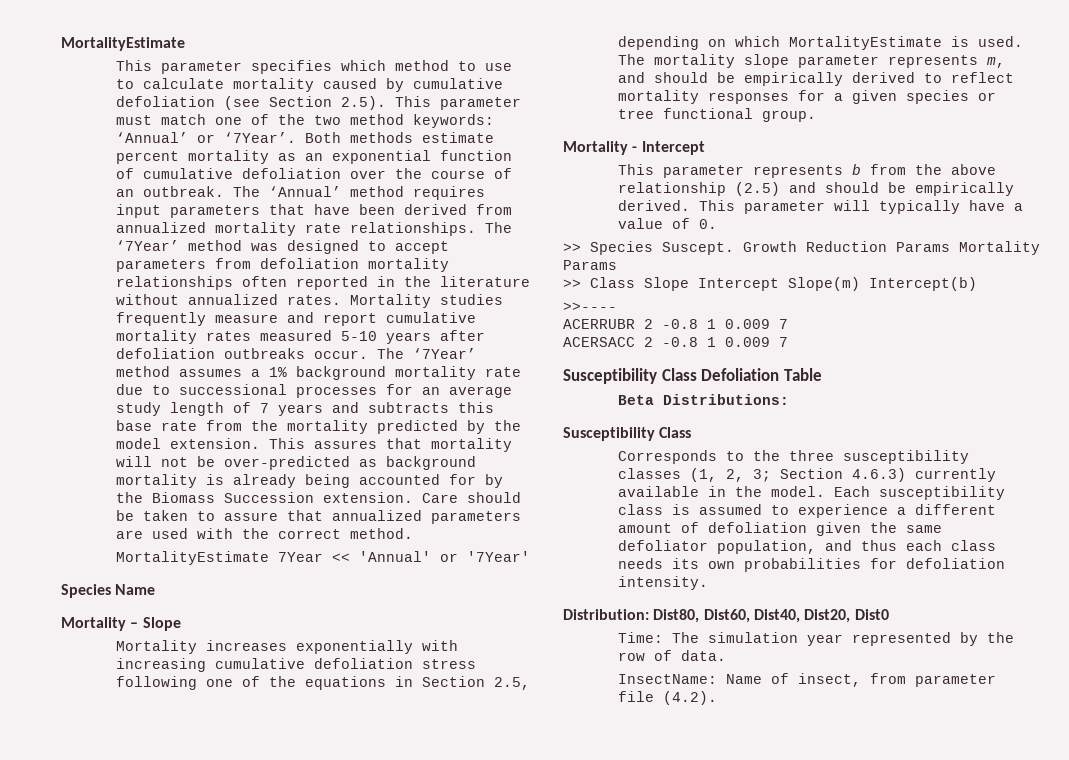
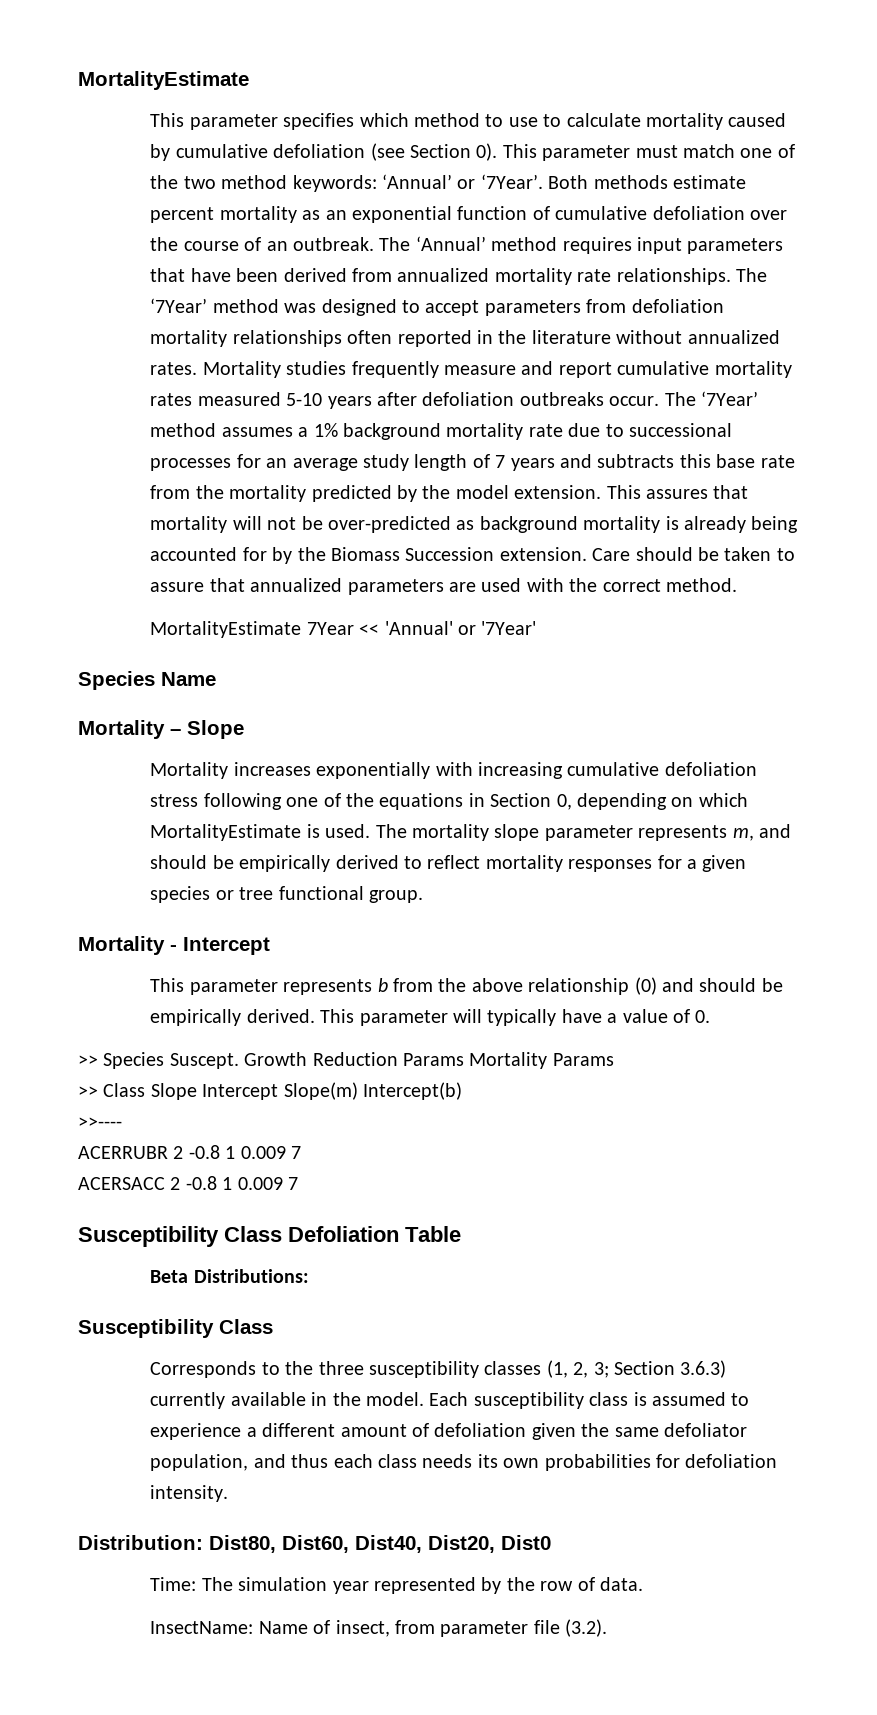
[341,96,387,110] 2.5). -> [476,143,498,161] 0).
[494,677,531,690] 2.5, -> [556,794,572,810] 0,
[735,182,781,196] (2.5) -> [634,977,657,995] (0)
[852,468,907,482] 4.6.3) -> [680,1360,727,1378] 3.6.3)
[663,691,718,705] (4.2). -> [565,1619,608,1637] (3.2).

